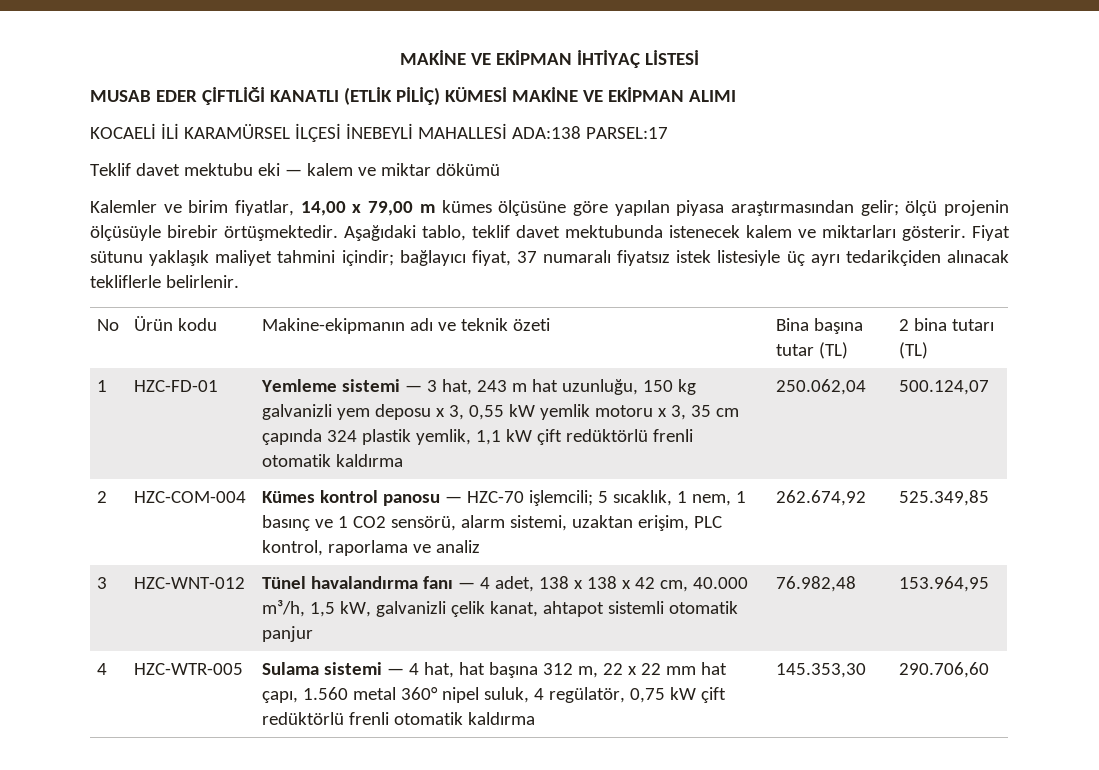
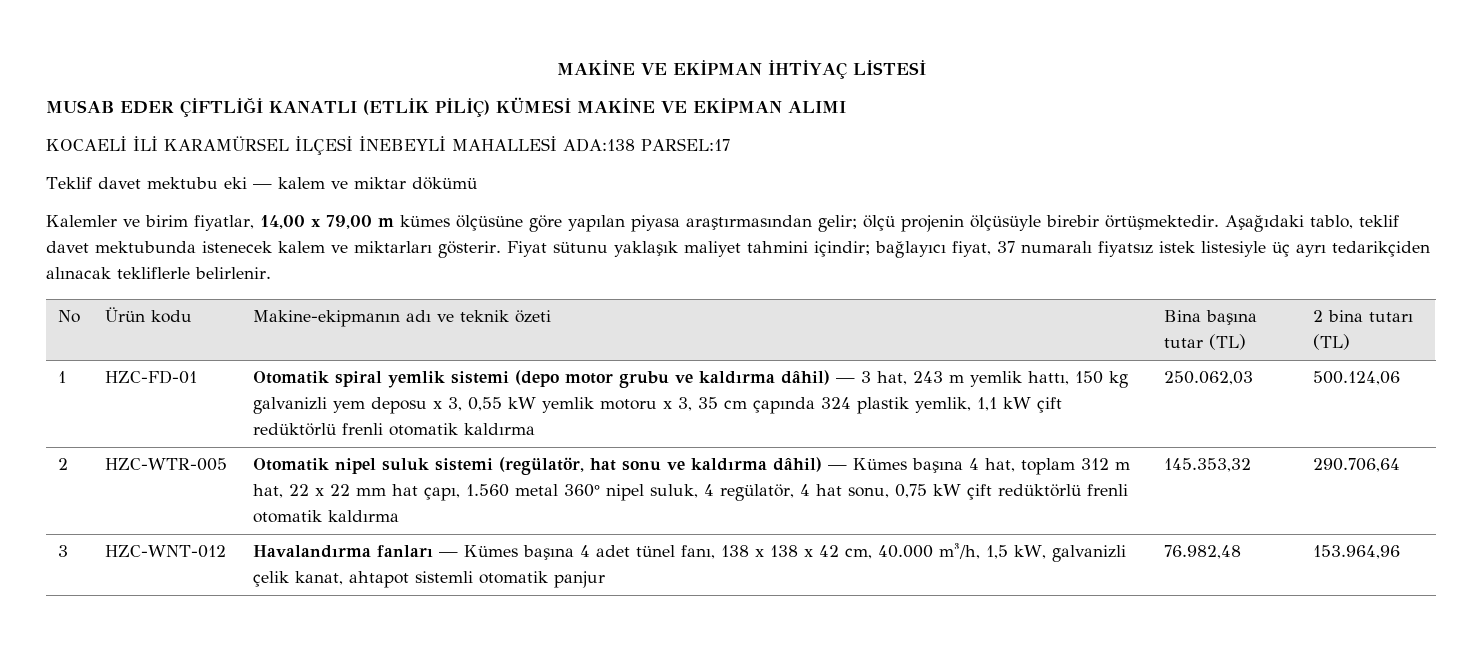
[261,379,401,392] Yemleme sistemi -> [253,370,831,388] Otomatik spiral yemlik sistemi (depo motor grubu ve kaldırma dâhil)
[532,379,639,395] hat uzunluğu, -> [970,371,1070,387] yemlik hattı,
[776,379,867,395] [899,380,990,395] 250.062,04 | 500.124,07 -> [1164,371,1254,385] [1313,371,1401,385] 250.062,03 | 500.124,06
[134,491,247,503] [262,490,747,506] [262,515,723,531] [262,540,481,556] [776,490,867,506] [899,490,990,506] [97,577,108,589] [134,577,246,589] [262,576,535,592] HZC-COM-004 | Kümes kontrol panosu — HZC-70 işlemcili; 5 sıcaklık, 1 nem, 1 basınç ve 1 CO2 sensörü, alarm sistemi, uzaktan erişim, PLC kontrol, raporlama ve analiz | 262.674,92 | 525.349,85 // 3 | HZC-WNT-012 | Tünel havalandırma fanı — 4 adet, -> [105,458,228,471] [253,457,1131,475] [253,484,1129,501] [253,510,400,523] [1164,458,1252,472] [1313,458,1401,472] [58,545,69,557] [105,545,227,558] [253,545,716,560] HZC-WTR-005 | Otomatik nipel suluk sistemi (regülatör, hat sonu ve kaldırma dâhil) — Kümes başına 4 hat, toplam 312 m hat, 22 x 22 mm hat çapı, 1.560 metal 360° nipel suluk, 4 regülatör, 4 hat sonu, 0,75 kW çift redüktörlü frenli otomatik kaldırma | 145.353,32 | 290.706,64 // 3 | HZC-WNT-012 | Havalandırma fanları — Kümes başına 4 adet tünel fanı,
[899,576,990,592] [97,663,108,675] [134,663,244,675] [262,662,728,678] [262,687,727,703] [262,712,536,725] [776,663,867,678] [899,662,990,678] 153.964,95 // 4 | HZC-WTR-005 | Sulama sistemi — 4 hat, hat başına 312 m, 22 x 22 mm hat çapı, 1.560 metal 360° nipel suluk, 4 regülatör, 0,75 kW çift redüktörlü frenli otomatik kaldırma | 145.353,30 | 290.706,60 -> [1313,545,1401,559] 153.964,96

